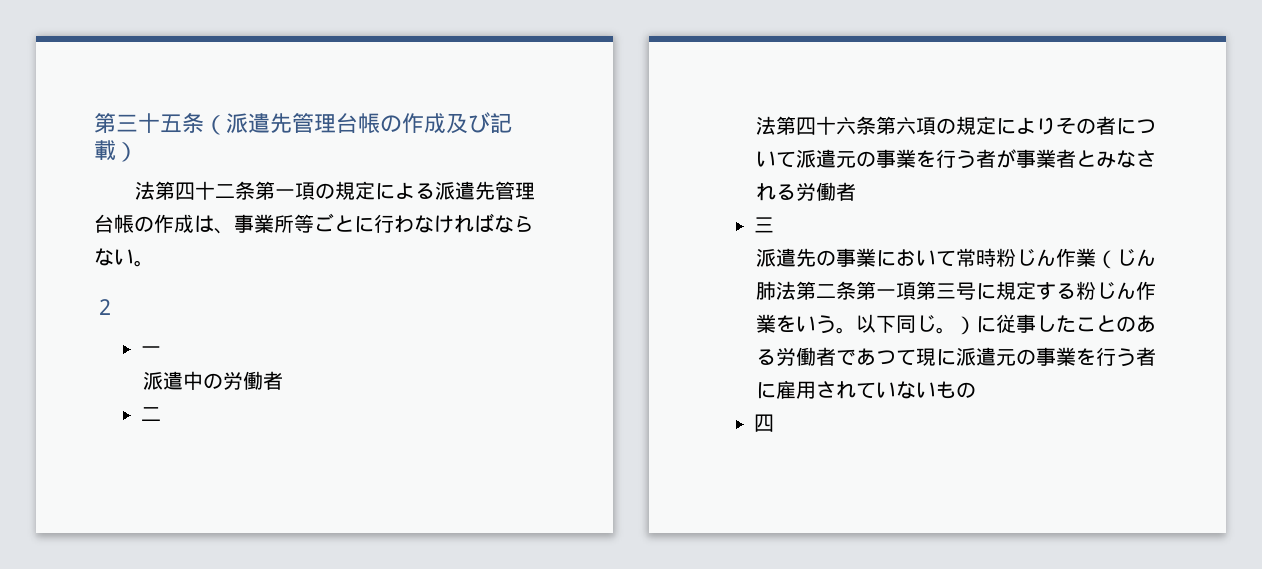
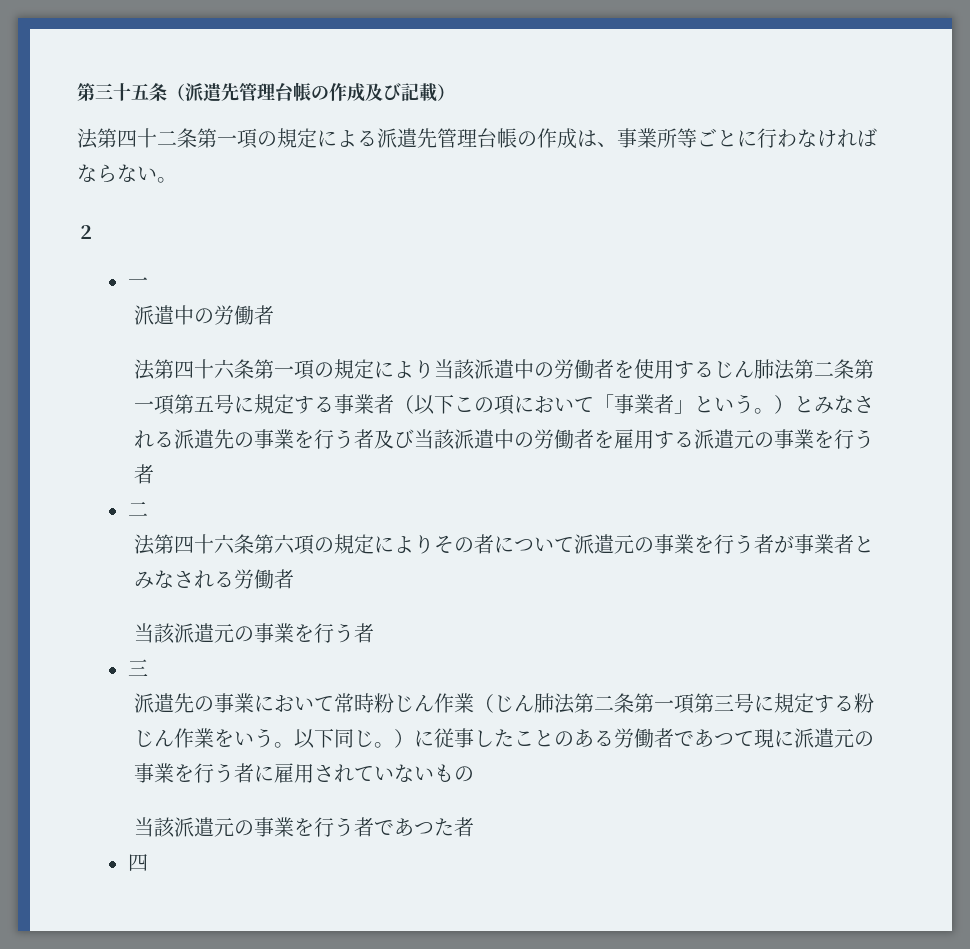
(284, 380) none -> [133,359,874,380] [133,394,874,415] [133,429,874,450] [133,464,154,484] // 法第四十六条第一項の規定により当該派遣中の労働者を使用するじん肺法第二条第一項第五号に規定する事業者（以下この項において「事業者」という。）とみなされる派遣先の事業を行う者及び当該派遣中の労働者を雇用する派遣元の事業を行う者
(857, 191) none -> [133,623,374,644] // 当該派遣元の事業を行う者
(977, 390) none -> [133,817,474,838] // 当該派遣元の事業を行う者であつた者

